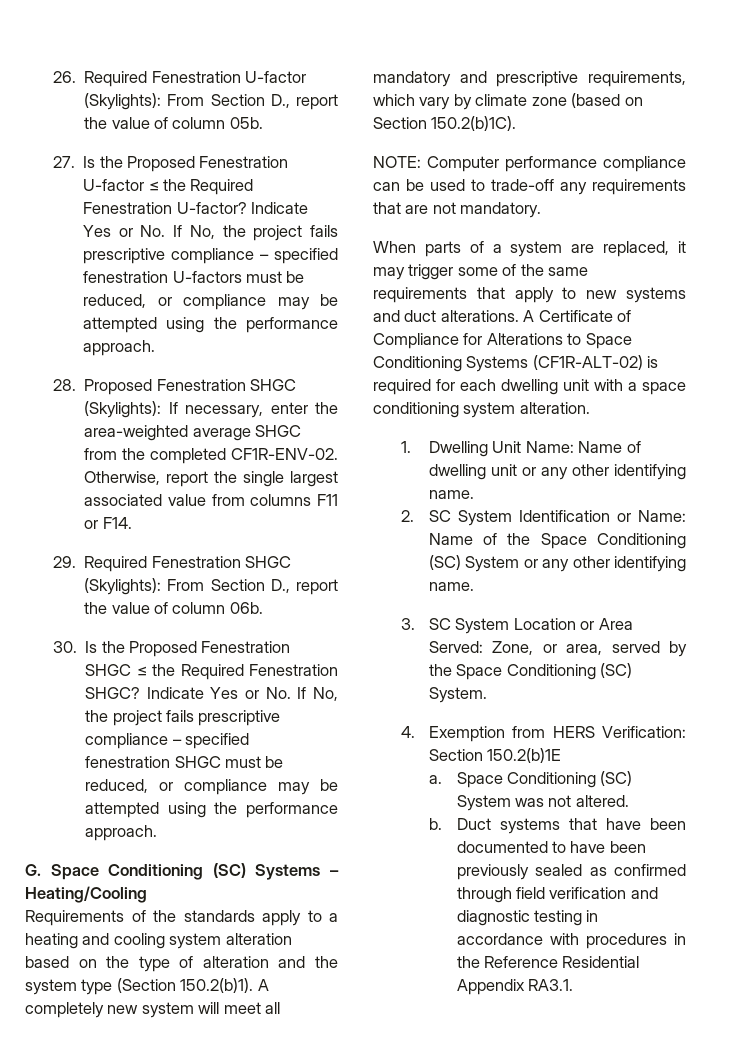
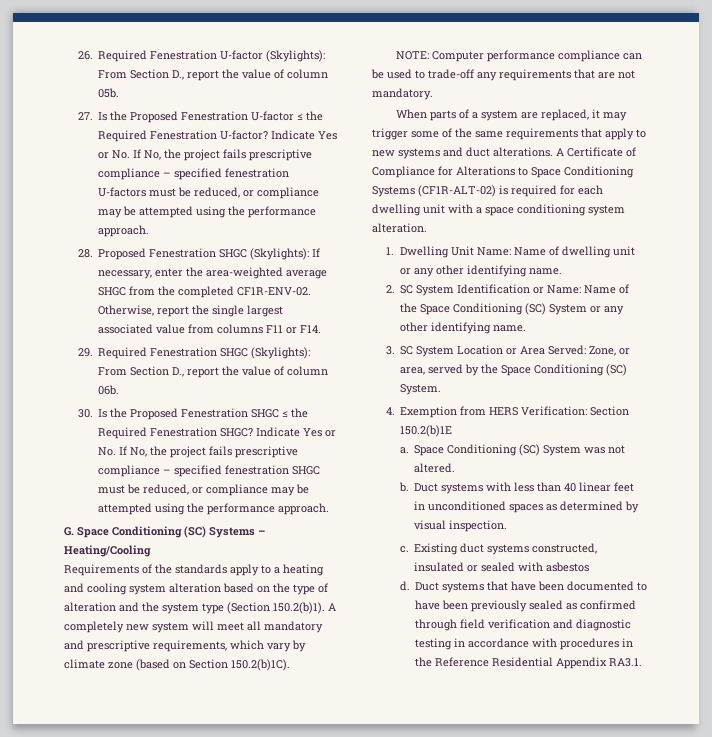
(560, 826) none -> [486,482,635,492] [414,501,640,513] [414,520,508,532] [399,543,598,555] [414,562,590,572] [399,581,485,593] with less than 40 linear feet in unconditioned spaces as determined by visual inspection. // c. Existing duct systems constructed, insulated or sealed with asbestos // d. Duct systems

